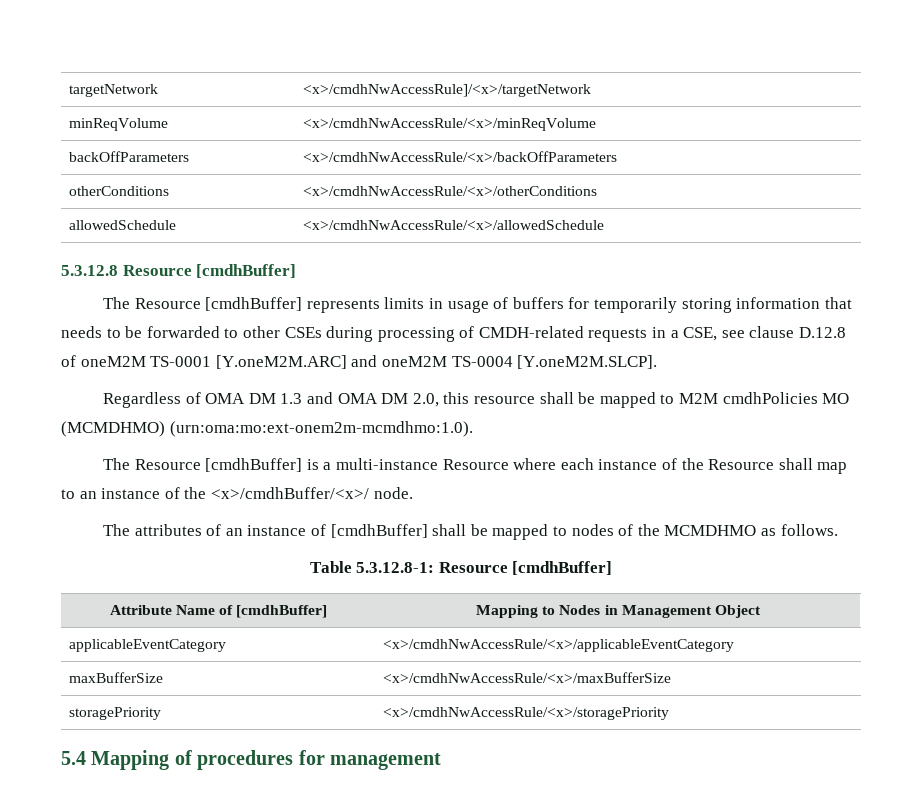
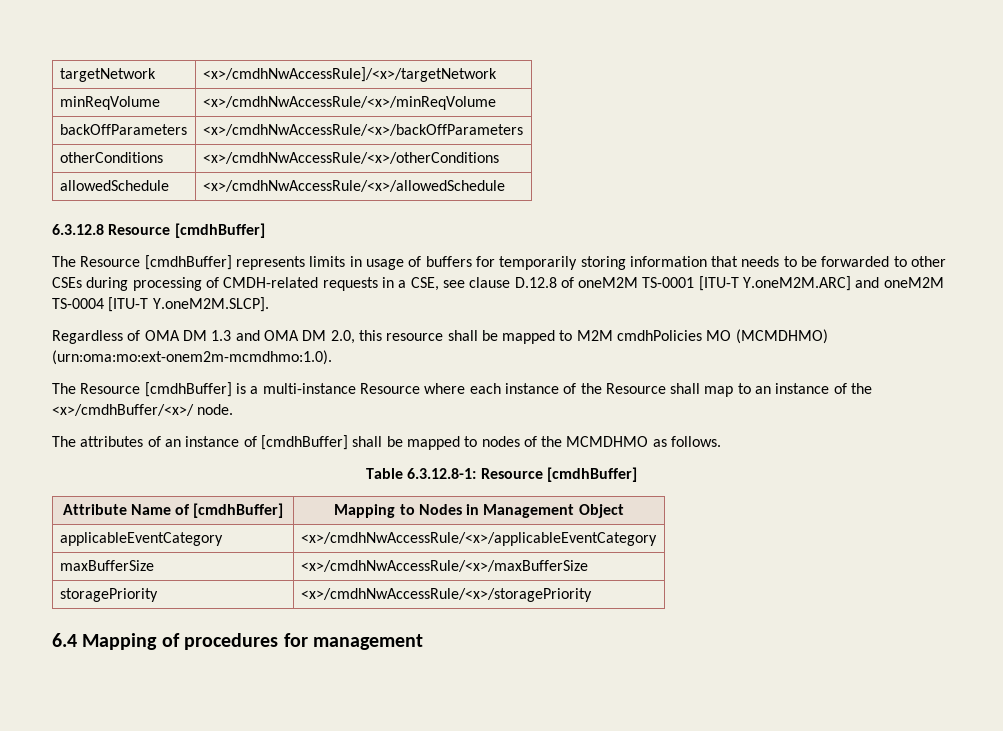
[61,265,118,276] 5.3.12.8 -> [52,224,104,235] 6.3.12.8
[215,355,347,369] [Y.oneM2M.ARC] -> [698,276,852,291] [ITU-T Y.oneM2M.ARC]
[517,355,658,369] [Y.oneM2M.SLCP]. -> [108,297,269,312] [ITU-T Y.oneM2M.SLCP].
[356,562,435,573] 5.3.12.8-1: -> [407,468,477,479] 6.3.12.8-1:
[61,751,86,765] 5.4 -> [52,633,77,647] 6.4

